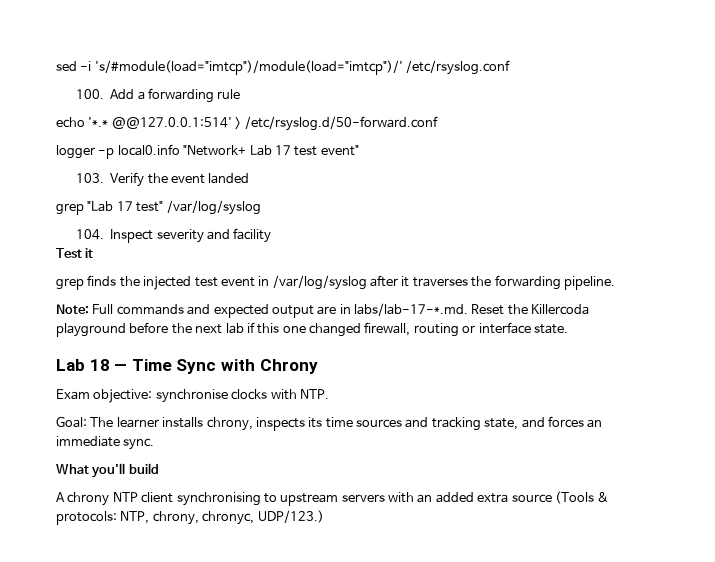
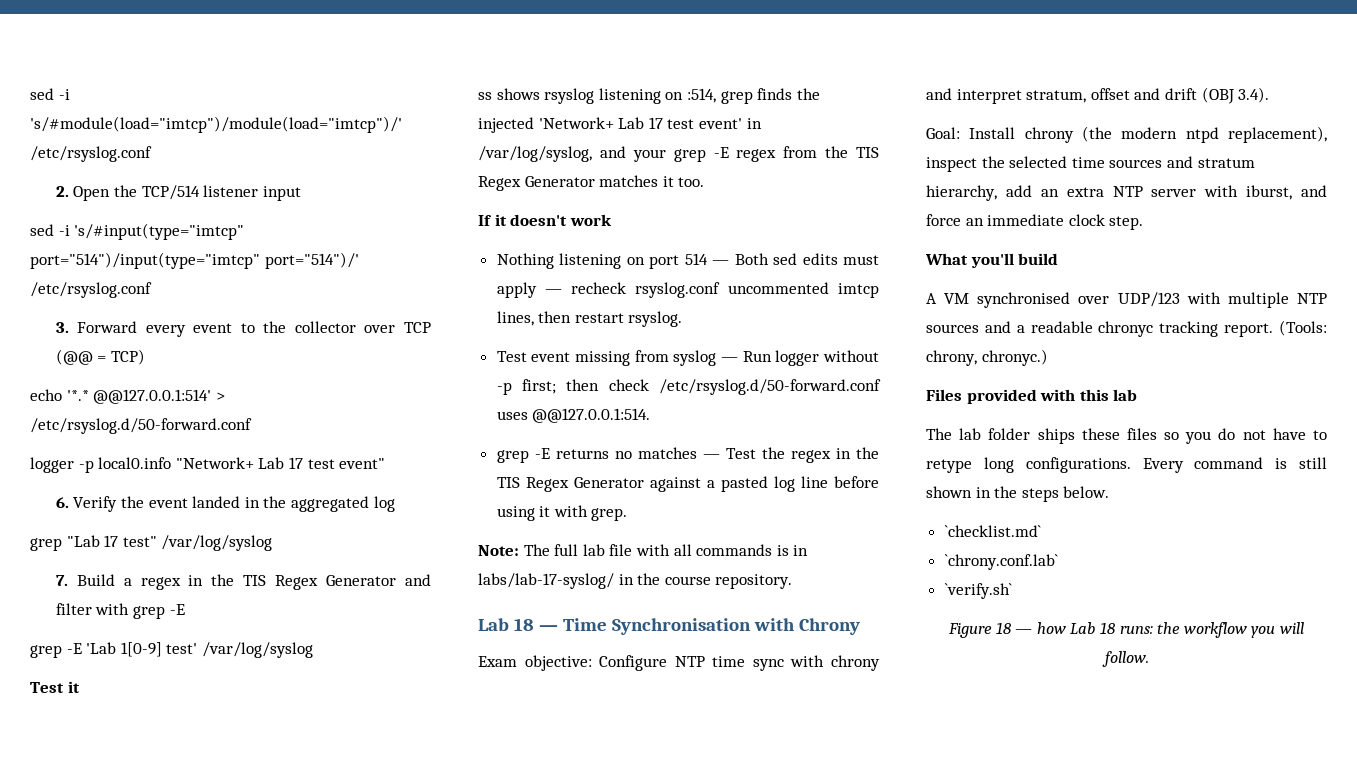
[76,88,241,103] 100. Add a forwarding rule -> [55,185,301,201] [30,223,245,240] [30,252,359,269] [30,282,152,298] [55,321,431,337] [55,349,146,365] 2. Open the TCP/514 listener input // sed -i 's/#input(type="imtcp" port="514")/input(type="imtcp" port="514")/' /etc/rsyslog.conf // 3. Forward every event to the collector over TCP (@@ = TCP)
[76,173,105,183] 103. -> [55,497,69,508] 6.
(250, 178) none -> [244,496,395,512] in the aggregated log
[76,228,272,243] [56,248,94,258] [56,275,615,290] [56,303,590,318] [56,322,568,337] 104. Inspect severity and facility // Test it // grep finds the injected test event in /var/log/syslog after it traverses the forwarding pipeline. // Note: Full commands and expected output are in labs/lab-17-*.md. Reset the Killercoda playground before the next lab if this one changed firewall, routing or interface state. -> [55,574,431,590] [55,603,185,619] [30,642,313,658] [30,681,80,693] [478,88,820,104] [478,117,762,133] [478,146,879,162] [478,175,705,191] [478,214,612,226] [496,253,879,269] [496,282,879,298] [496,311,683,327] [496,350,879,366] [496,379,881,395] [496,408,651,423] [496,447,879,463] [496,476,879,492] [496,505,628,521] [478,544,809,556] [478,573,793,589] 7. Build a regex in the TIS Regex Generator and filter with grep -E // grep -E 'Lab 1[0-9] test' /var/log/syslog // Test it // ss shows rsyslog listening on :514, grep finds the injected 'Network+ Lab 17 test event' in /var/log/syslog, and your grep -E regex from the TIS Regex Generator matches it too. // If it doesn't work // Nothing listening on port 514 — Both sed edits must apply — recheck rsyslog.conf uncommented imtcp lines, then restart rsyslog. // Test event missing from syslog — Run logger without -p first; then check /etc/rsyslog.d/50-forward.conf uses @@127.0.0.1:514. // grep -E returns no matches — Test the regex in the TIS Regex Generator against a pasted log line before using it with grep. // Note: The full lab file with all commands is in labs/lab-17-syslog/ in the course repository.
[176,359,217,374] Sync -> [611,618,751,635] Synchronisation
[155,389,329,403] [56,416,603,431] [56,436,155,450] [56,463,159,478] [56,491,610,506] [56,510,324,525] synchronise clocks with NTP. // Goal: The learner installs chrony, inspects its time sources and tracking state, and forces an immediate sync. // What you'll build // A chrony NTP client synchronising to upstream servers with an added extra source (Tools & protocols: NTP, chrony, chronyc, UDP/123.) -> [599,655,880,671] [926,87,1270,104] [926,126,1327,143] [926,156,1255,172] [926,185,1327,201] [926,214,1144,230] [925,253,1059,268] [926,292,1327,308] [926,320,1327,337] [926,349,1048,366] [926,389,1138,404] [926,428,1327,444] [926,457,1327,473] [926,486,1110,502] [944,525,1041,537] [944,554,1058,570] [944,583,1012,599] [948,622,1304,638] [1101,651,1149,667] Configure NTP time sync with chrony and interpret stratum, offset and drift (OBJ 3.4). // Goal: Install chrony (the modern ntpd replacement), inspect the selected time sources and stratum hierarchy, add an extra NTP server with iburst, and force an immediate clock step. // What you'll build // A VM synchronised over UDP/123 with multiple NTP sources and a readable chronyc tracking report. (Tools: chrony, chronyc.) // Files provided with this lab // The lab folder ships these files so you do not have to retype long configurations. Every command is still shown in the steps below. // `checklist.md` // `chrony.conf.lab` // `verify.sh` // Figure 18 — how Lab 18 runs: the workflow you will follow.

